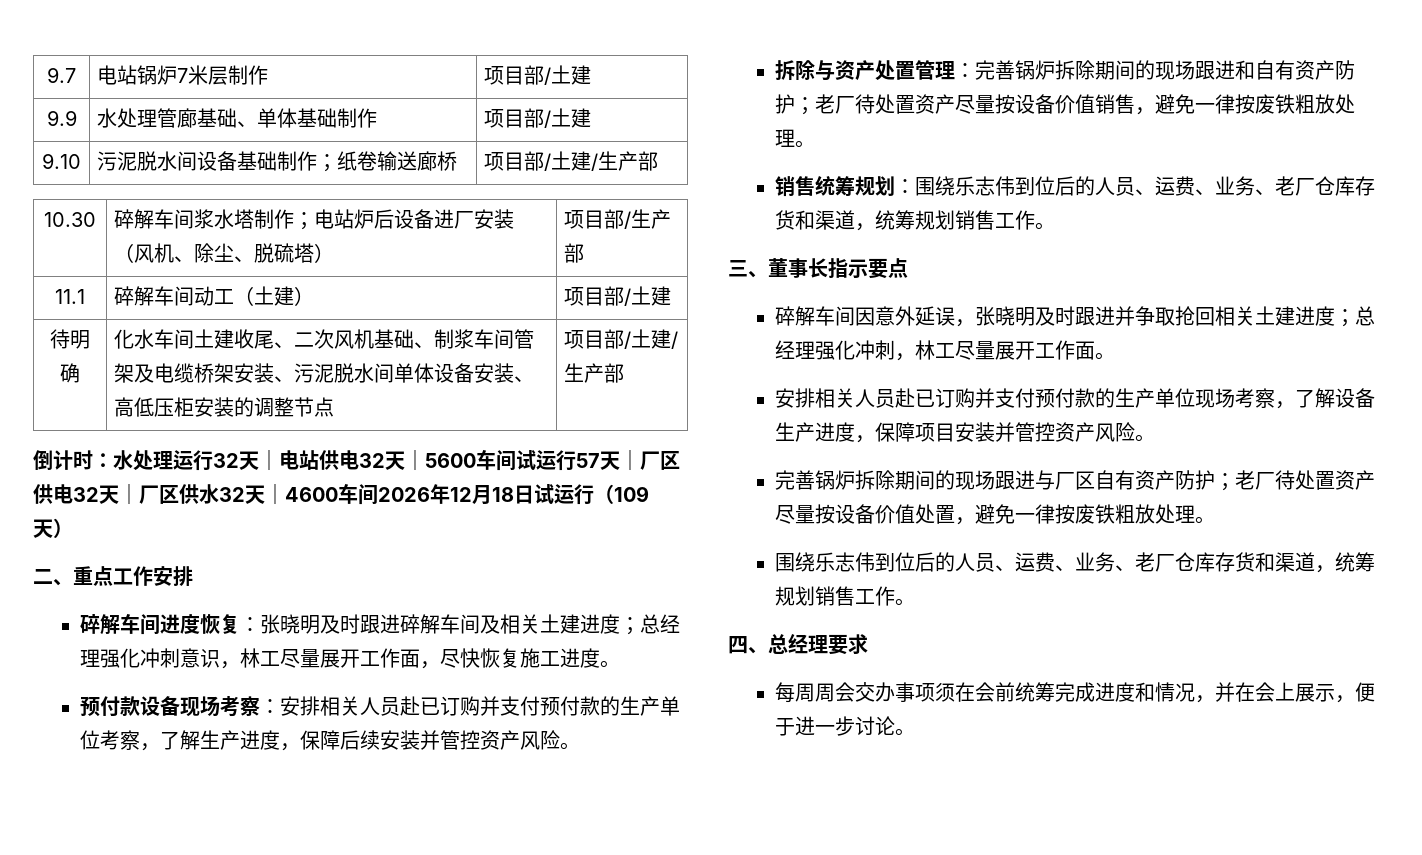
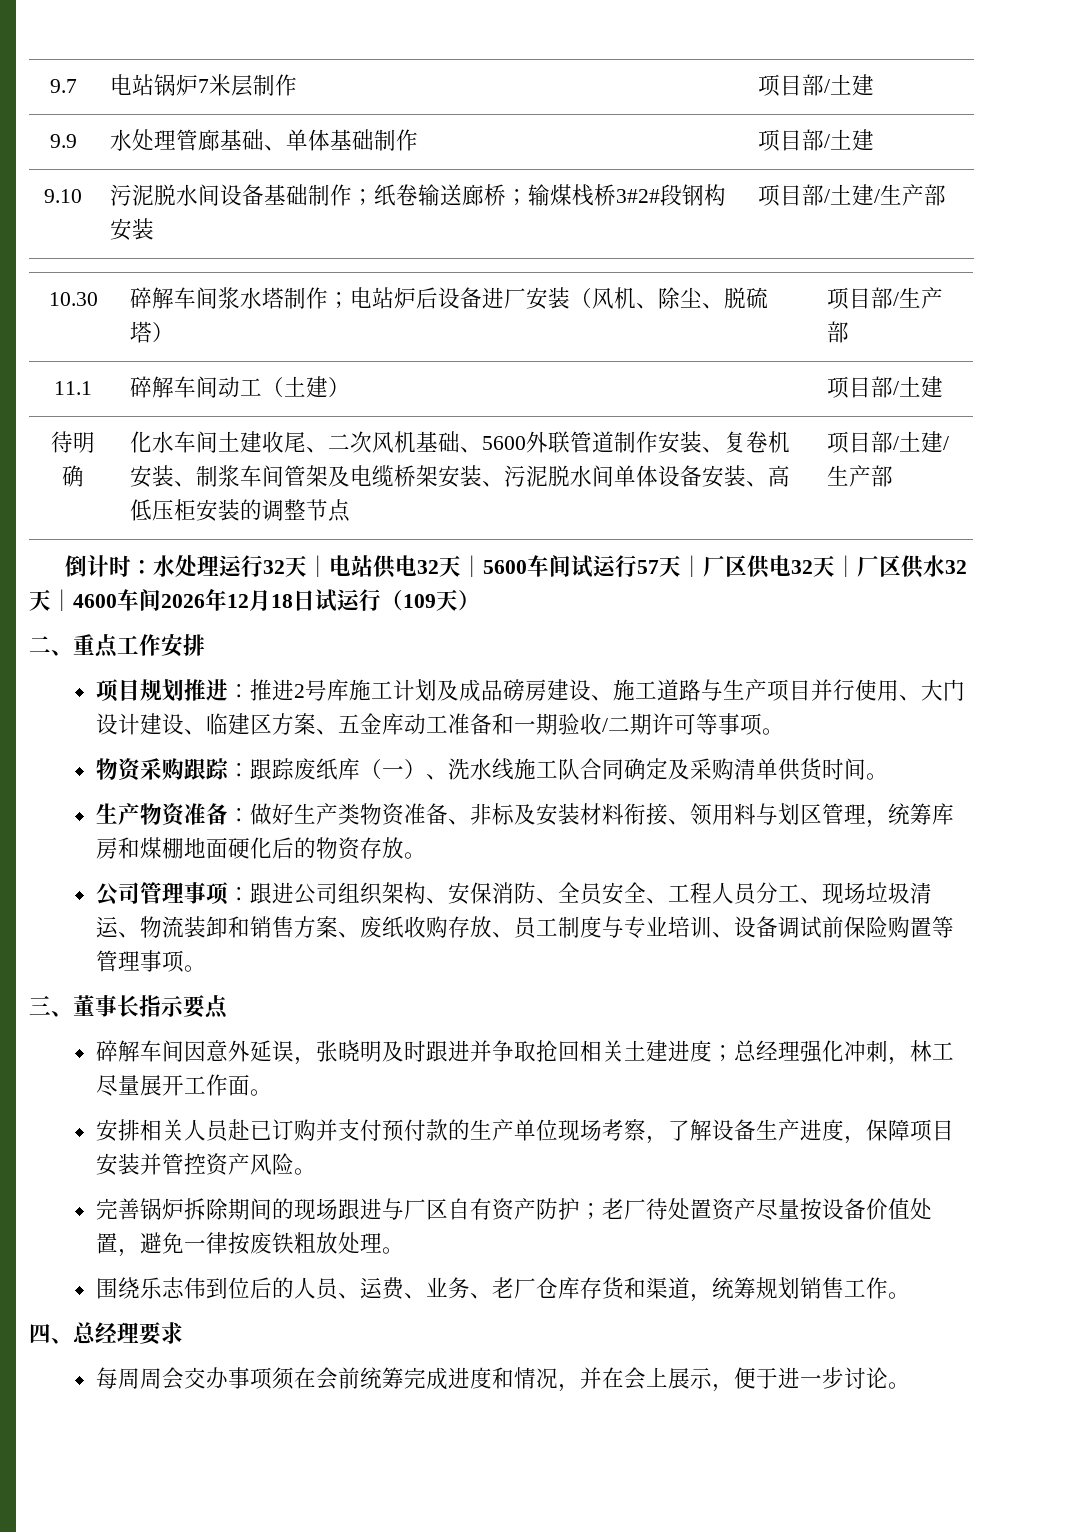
(458, 161) none -> [506,184,727,206] [110,218,155,241] ；输煤栈桥3#2#段钢构安装
(435, 345) none -> [482,431,791,454] [130,465,197,488] 5600外联管道制作安装、复卷机安装、
[79,613,680,635] [79,648,620,669] [79,696,680,717] [79,730,580,751] [774,60,1355,81] [774,94,1355,115] [774,129,815,148] [774,175,1375,197] [774,210,1035,231] 碎解车间进度恢复：张晓明及时跟进碎解车间及相关土建进度；总经理强化冲刺意识，林工尽量展开工作面，尽快恢复施工进度。 // 预付款设备现场考察：安排相关人员赴已订购并支付预付款的生产单位考察，了解生产进度，保障后续安装并管控资产风险。 // 拆除与资产处置管理：完善锅炉拆除期间的现场跟进和自有资产防护；老厂待处置资产尽量按设备价值销售，避免一律按废铁粗放处理。 // 销售统筹规划：围绕乐志伟到位后的人员、运费、业务、老厂仓库存货和渠道，统筹规划销售工作 -> [95,679,965,702] [95,713,784,736] [95,758,888,782] [95,803,954,828] [95,837,426,860] [95,882,932,906] [95,916,954,939] [95,950,184,973] 项目规划推进：推进2号库施工计划及成品磅房建设、施工道路与生产项目并行使用、大门设计建设、临建区方案、五金库动工准备和一期验收/二期许可等事项。 // 物资采购跟踪：跟踪废纸库（一）、洗水线施工队合同确定及采购清单供货时间。 // 生产物资准备：做好生产类物资准备、非标及安装材料衔接、领用料与划区管理，统筹库房和煤棚地面硬化后的物资存放。 // 公司管理事项：跟进公司组织架构、安保消防、全员安全、工程人员分工、现场垃圾清运、物流装卸和销售方案、废纸收购存放、员工制度与专业培训、设备调试前保险购置等管理事项

